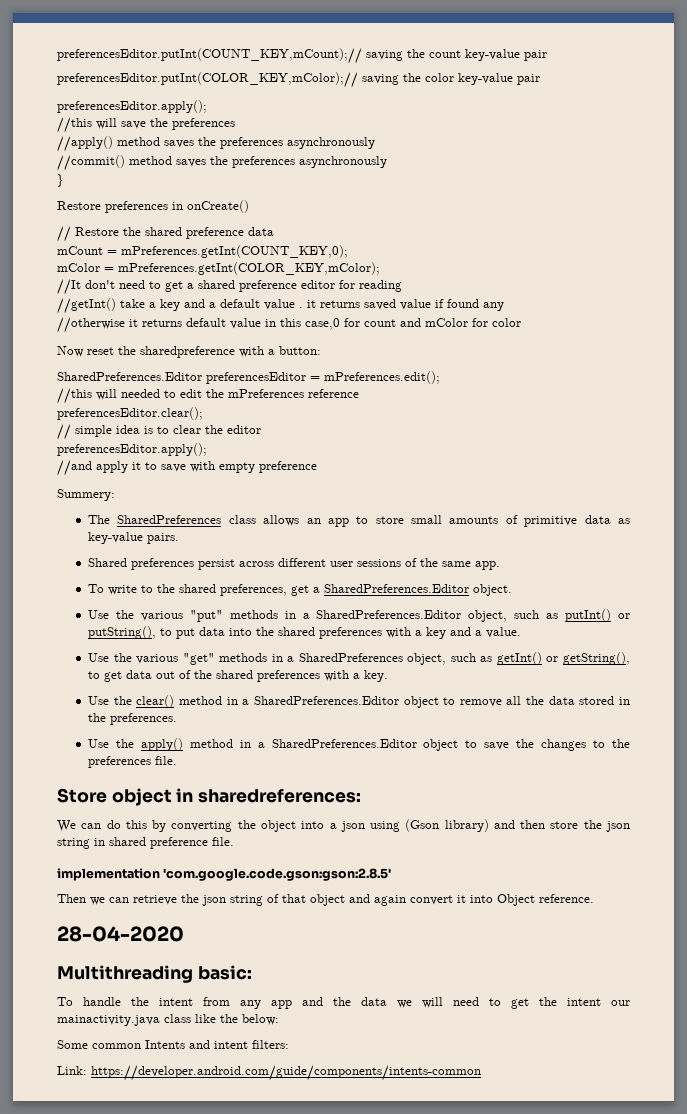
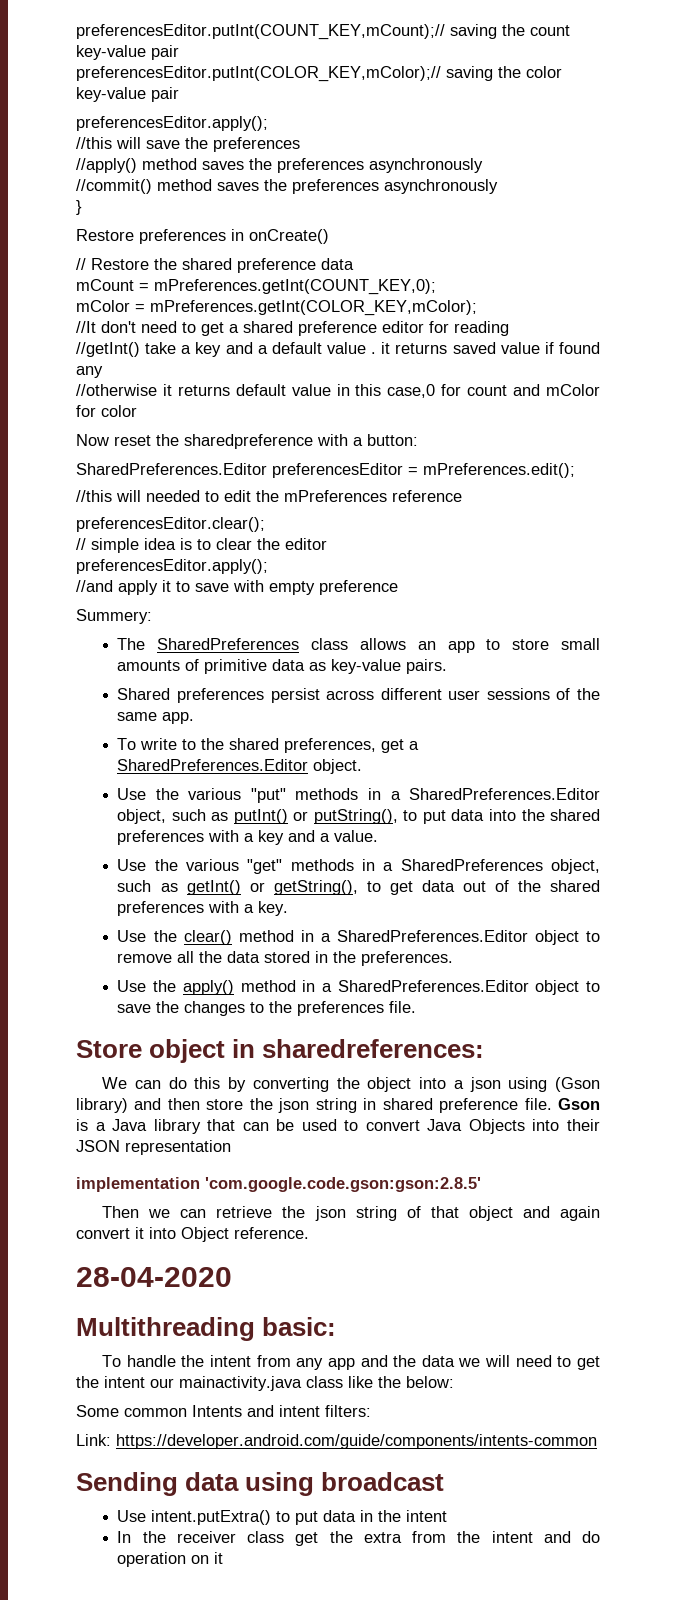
(234, 841) none -> [558,1098,600,1110] [76,1119,601,1134] [76,1140,231,1155] Gson is a Java library that can be used to convert Java Objects into their JSON representation
(481, 1073) none -> [76,1472,445,1496] [117,1510,448,1525] [117,1531,600,1546] [117,1552,224,1567] // Sending data using broadcast // Use intent.putExtra() to put data in the intent // In the receiver class get the extra from the intent and do operation on it

